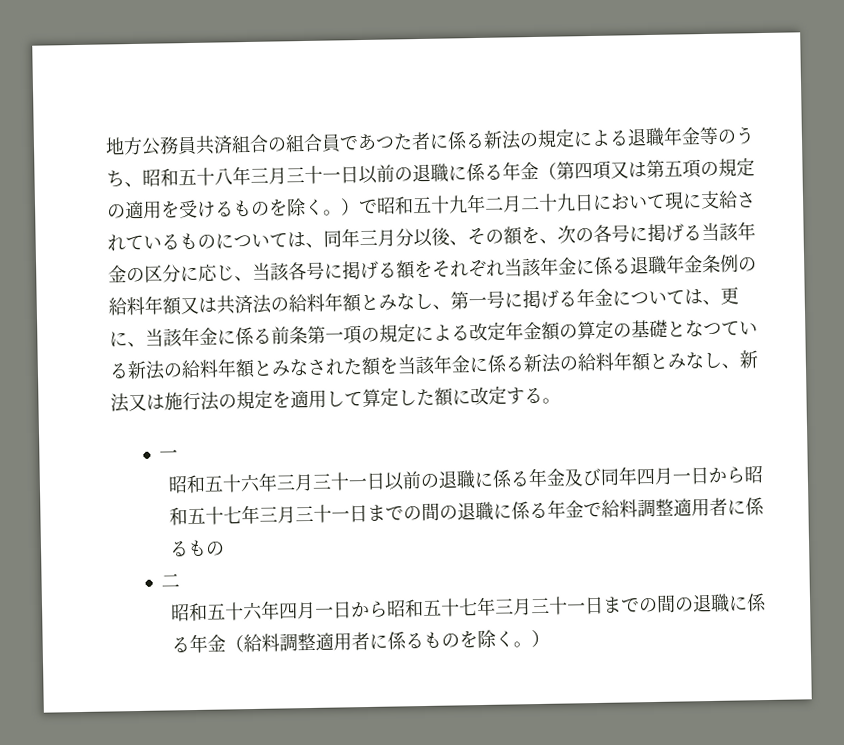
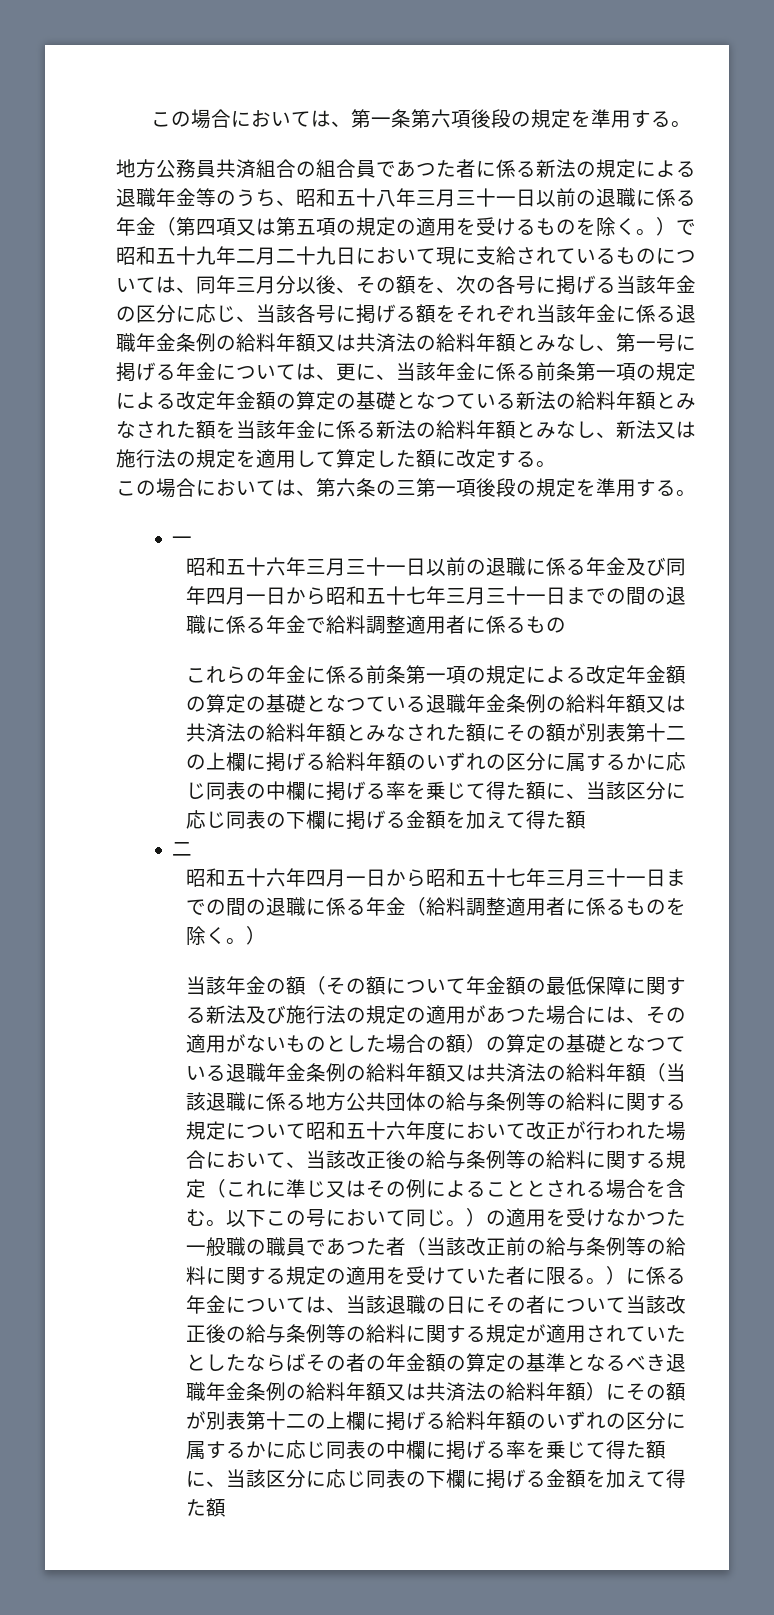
(105, 146) none -> [150,109,691,129] この場合においては、第一条第六項後段の規定を準用する。 //
(561, 400) none -> [116,478,696,498] // この場合においては、第六条の三第一項後段の規定を準用する。
(225, 548) none -> [185,665,686,684] [185,694,686,713] [185,723,686,742] [185,752,686,772] [185,781,686,801] [185,810,586,830] // これらの年金に係る前条第一項の規定による改定年金額の算定の基礎となつている退職年金条例の給料年額又は共済法の給料年額とみなされた額にその額が別表第十二の上欄に掲げる給料年額のいずれの区分に属するかに応じ同表の中欄に掲げる率を乗じて得た額に、当該区分に応じ同表の下欄に掲げる金額を加えて得た額
(550, 638) none -> [185,976,686,995] [185,1005,686,1025] [185,1034,686,1054] [185,1063,686,1082] [185,1092,686,1111] [185,1121,686,1141] [185,1150,686,1169] [185,1179,686,1199] [185,1208,686,1227] [185,1237,686,1256] [185,1266,686,1285] [185,1295,686,1314] [185,1324,686,1343] [185,1353,686,1372] [185,1382,686,1401] [185,1411,686,1431] [185,1440,666,1460] [185,1469,686,1489] [185,1498,226,1517] // 当該年金の額（その額について年金額の最低保障に関する新法及び施行法の規定の適用があつた場合には、その適用がないものとした場合の額）の算定の基礎となつている退職年金条例の給料年額又は共済法の給料年額（当該退職に係る地方公共団体の給与条例等の給料に関する規定について昭和五十六年度において改正が行われた場合において、当該改正後の給与条例等の給料に関する規定（これに準じ又はその例によることとされる場合を含む。以下この号において同じ。）の適用を受けなかつた一般職の職員であつた者（当該改正前の給与条例等の給料に関する規定の適用を受けていた者に限る。）に係る年金については、当該退職の日にその者について当該改正後の給与条例等の給料に関する規定が適用されていたとしたならばその者の年金額の算定の基準となるべき退職年金条例の給料年額又は共済法の給料年額）にその額が別表第十二の上欄に掲げる給料年額のいずれの区分に属するかに応じ同表の中欄に掲げる率を乗じて得た額に、当該区分に応じ同表の下欄に掲げる金額を加えて得た額

